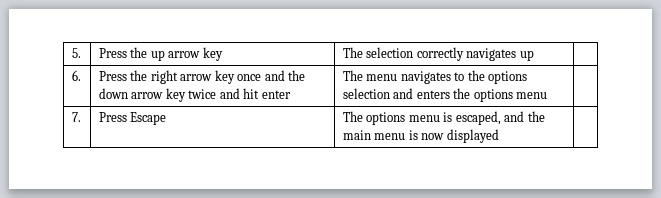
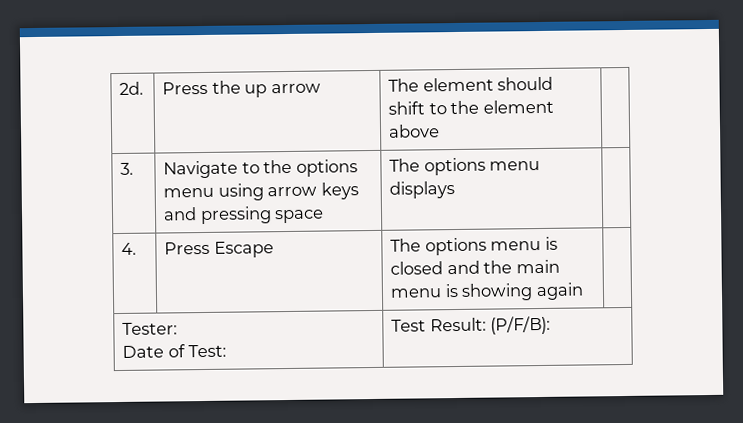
[71,48,81,58] 5. -> [119,81,145,95] 2d.
[202,47,223,61] [342,47,534,61] [71,70,81,81] [98,70,306,84] [98,88,291,102] [342,70,528,84] [342,88,548,102] [71,112,81,122] key | The selection correctly navigates up | // 6. | Press the right arrow key once and the down arrow key twice and hit enter | The menu navigates to the options selection and enters the options menu | // 7. -> [388,76,554,92] [388,99,554,115] [388,124,441,138] [120,162,135,175] [163,159,358,179] [163,182,359,201] [163,206,325,225] [389,157,541,176] [389,180,456,199] [121,242,138,255] | The element should shift to the element above | // 3. | Navigate to the options menu using arrow keys and pressing space | The options menu displays | // 4.
[455,111,501,125] escaped, -> [390,261,444,275] closed
[421,129,499,143] now displayed | -> [461,282,584,301] [122,322,179,335] [122,344,228,358] [391,315,552,335] showing again | // Tester: // Date of Test: | Test Result: (P/F/B):

